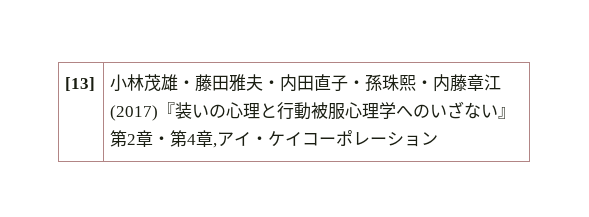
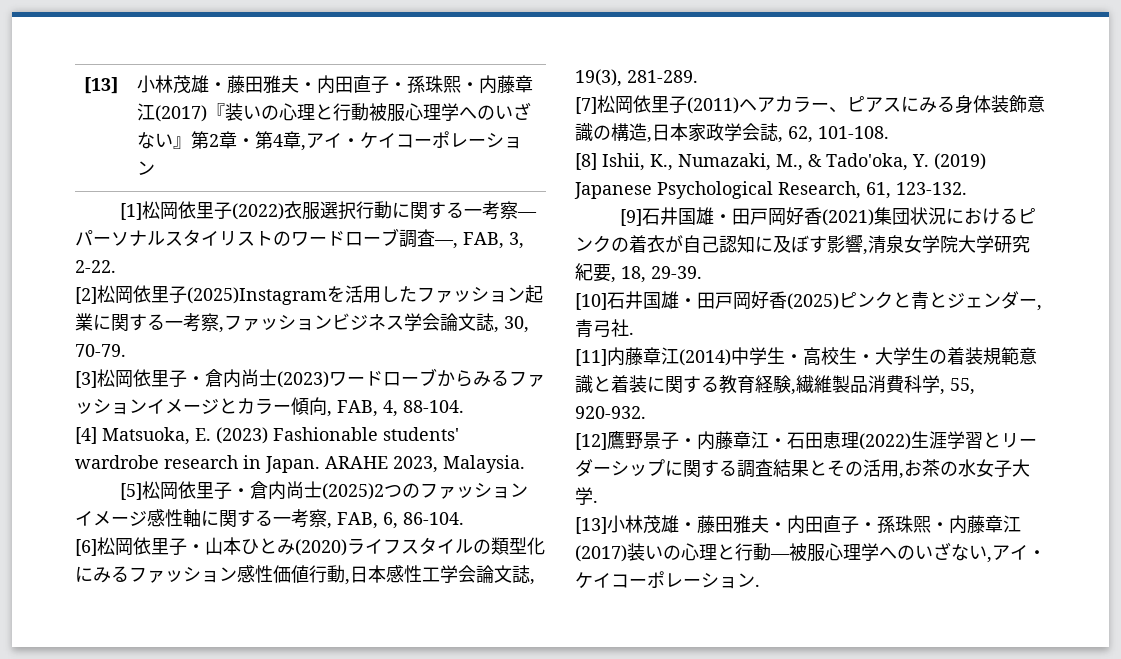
(439, 138) none -> [120,201,538,220] [75,228,524,249] [75,260,116,273] [75,285,543,305] [75,313,529,333] [75,344,126,357] [75,368,545,388] [75,397,464,417] [75,427,459,445] [75,455,525,473] [120,481,529,500] [75,509,464,529] [75,537,545,556] [75,565,535,585] [575,69,698,87] [575,95,1045,114] [575,123,889,143] [575,153,986,171] [574,181,967,199] [620,207,1037,226] [575,235,1030,255] [575,263,702,283] [575,291,1042,311] [575,319,634,338] [575,347,1037,366] [575,375,975,395] [575,406,646,419] [575,431,1037,450] [575,459,1030,479] [575,487,598,505] [575,515,1021,534] [575,542,1046,563] [575,571,760,589] // [1]松岡依里子(2022)衣服選択行動に関する一考察―パーソナルスタイリストのワードローブ調査―, FAB, 3, 2-22. // [2]松岡依里子(2025)Instagramを活用したファッション起業に関する一考察,ファッションビジネス学会論文誌, 30, 70-79. // [3]松岡依里子・倉内尚士(2023)ワードローブからみるファッションイメージとカラー傾向, FAB, 4, 88-104. // [4] Matsuoka, E. (2023) Fashionable students' wardrobe research in Japan. ARAHE 2023, Malaysia. // [5]松岡依里子・倉内尚士(2025)2つのファッションイメージ感性軸に関する一考察, FAB, 6, 86-104. // [6]松岡依里子・山本ひとみ(2020)ライフスタイルの類型化にみるファッション感性価値行動,日本感性工学会論文誌, 19(3), 281-289. // [7]松岡依里子(2011)ヘアカラー、ピアスにみる身体装飾意識の構造,日本家政学会誌, 62, 101-108. // [8] Ishii, K., Numazaki, M., & Tado'oka, Y. (2019) Japanese Psychological Research, 61, 123-132. // [9]石井国雄・田戸岡好香(2021)集団状況におけるピンクの着衣が自己認知に及ぼす影響,清泉女学院大学研究紀要, 18, 29-39. // [10]石井国雄・田戸岡好香(2025)ピンクと青とジェンダー,青弓社. // [11]内藤章江(2014)中学生・高校生・大学生の着装規範意識と着装に関する教育経験,繊維製品消費科学, 55, 920-932. // [12]鷹野景子・内藤章江・石田恵理(2022)生涯学習とリーダーシップに関する調査結果とその活用,お茶の水女子大学. // [13]小林茂雄・藤田雅夫・内田直子・孫珠煕・内藤章江(2017)装いの心理と行動―被服心理学へのいざない,アイ・ケイコーポレーション.

